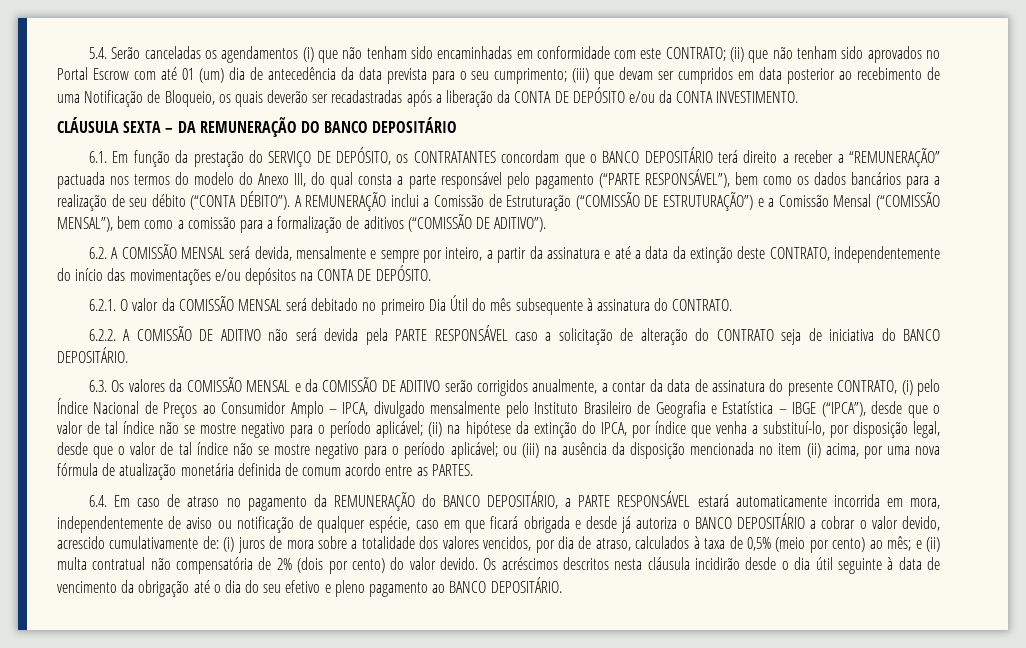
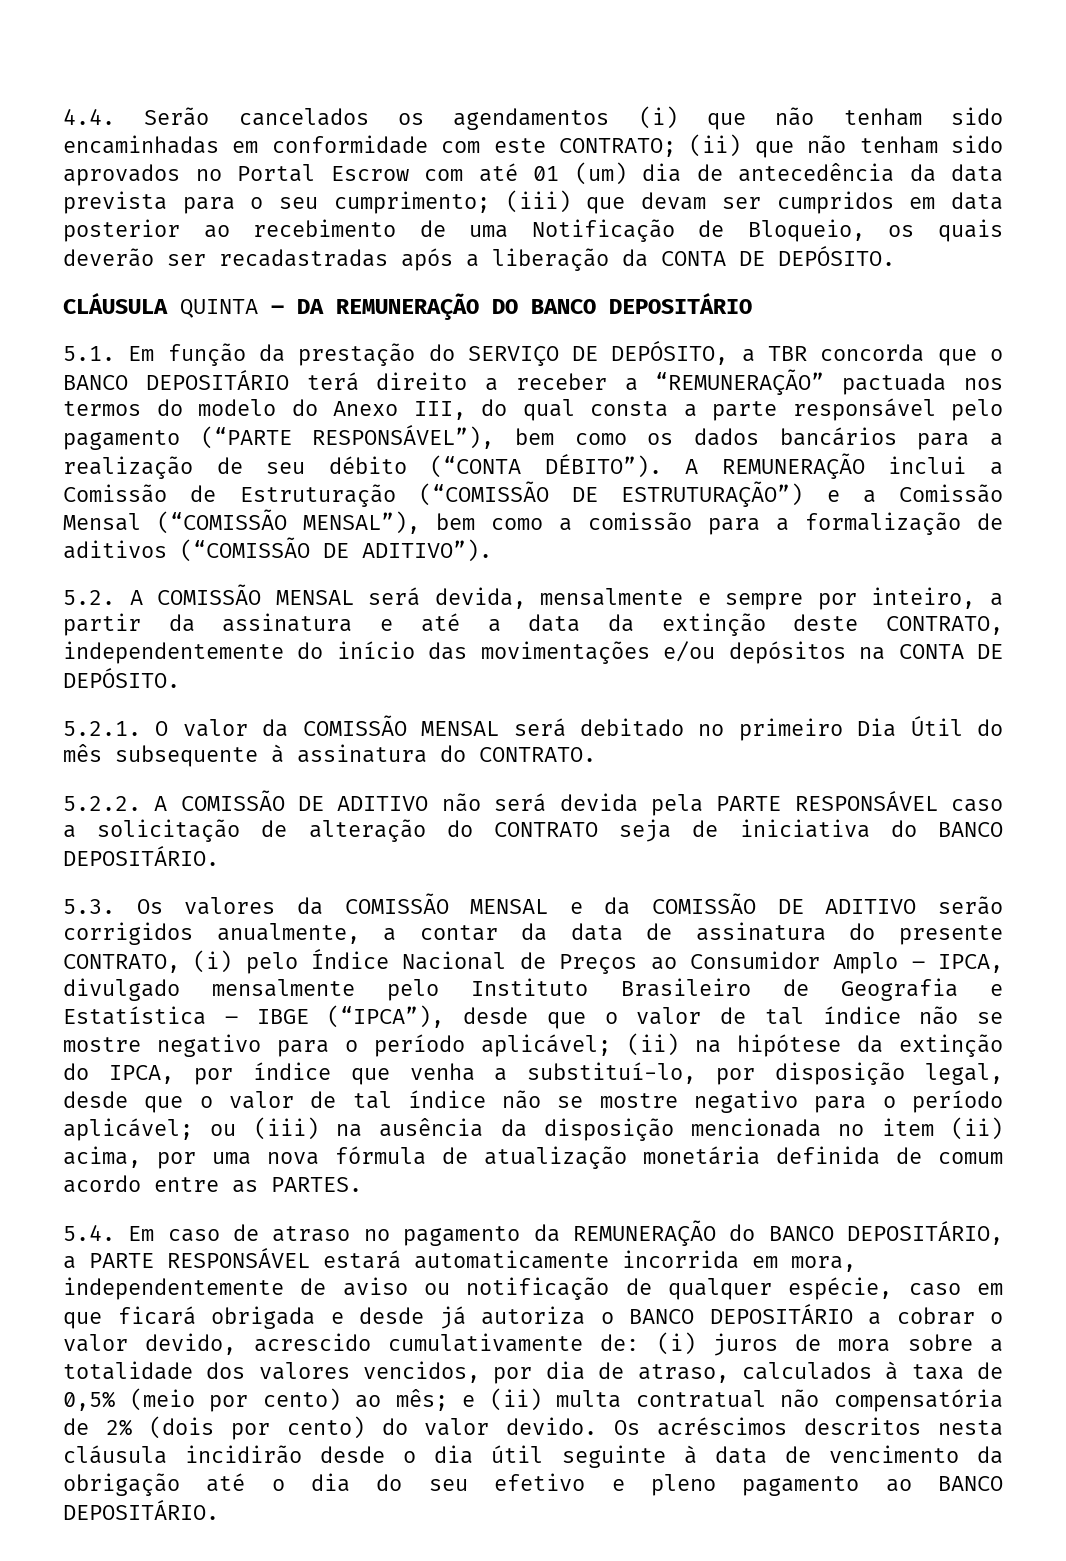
[88,46,201,59] 5.4. Serão canceladas -> [63,107,369,126] 4.4. Serão cancelados
[572,87,799,103] DEPÓSITO e/ou da CONTA INVESTIMENTO. -> [778,246,895,266] DEPÓSITO.
[123,121,162,133] SEXTA -> [180,299,258,318] QUINTA
[88,151,107,163] 6.1. -> [63,346,115,361] 5.1.
[396,150,560,163] os CONTRATANTES concordam -> [741,344,925,362] a TBR concorda
[88,247,107,259] 6.2. -> [63,590,115,605] 5.2.
[88,299,116,311] 6.2.1. -> [63,721,141,736] 5.2.1.
[88,329,116,341] 6.2.2. -> [63,796,141,811] 5.2.2.
[88,380,107,392] 6.3. -> [63,899,115,914] 5.3.
[88,495,107,507] 6.4. -> [63,1225,115,1241] 5.4.

